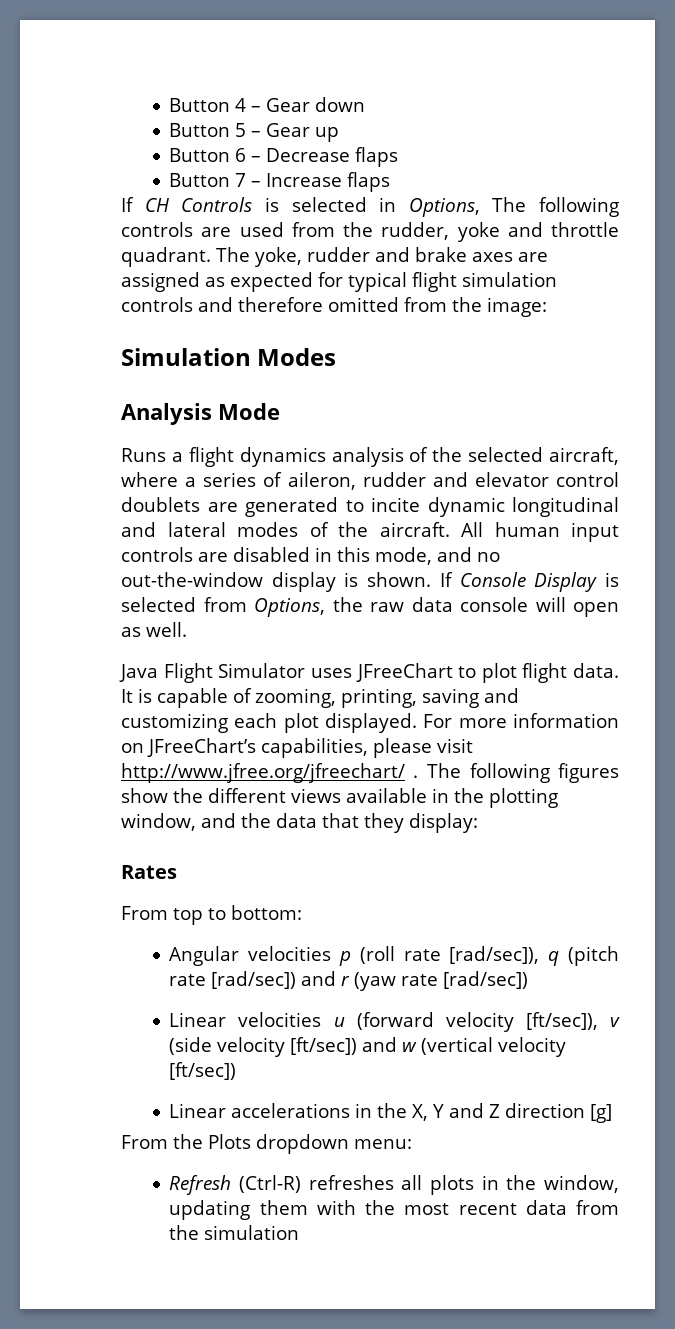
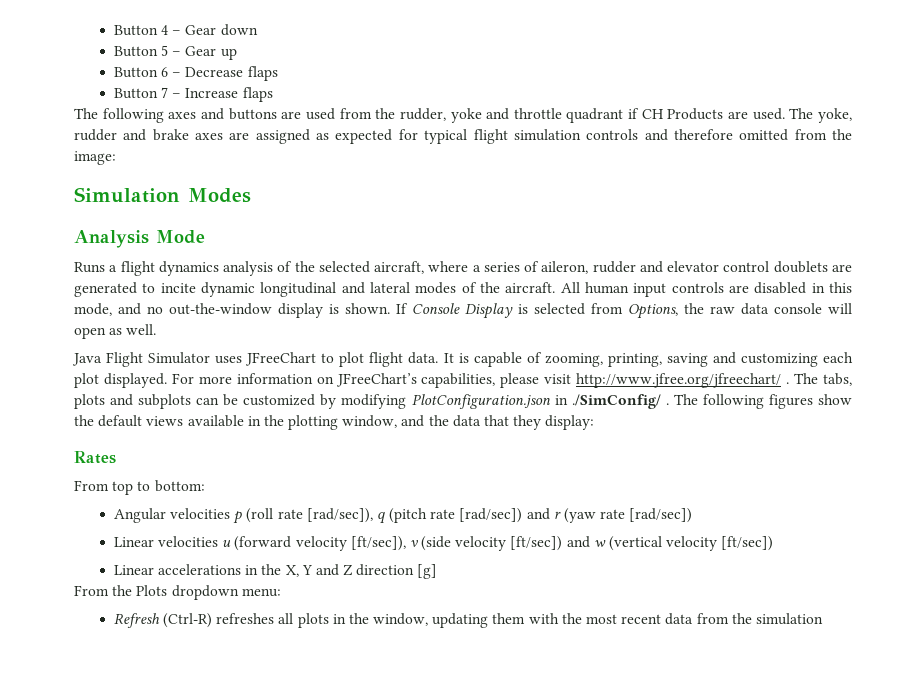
[121,197,619,217] [121,222,193,237] If CH Controls is selected in Options, The following controls -> [74,108,277,123] The following axes and buttons
[121,247,211,267] quadrant. -> [566,108,785,123] quadrant if CH Products are used.
(461, 770) none -> [822,373,852,386] [74,394,698,409] tabs, plots and subplots can be customized by modifying PlotConfiguration.json in ./SimConfig/ . The
[208,788,286,803] different -> [98,415,143,427] default

